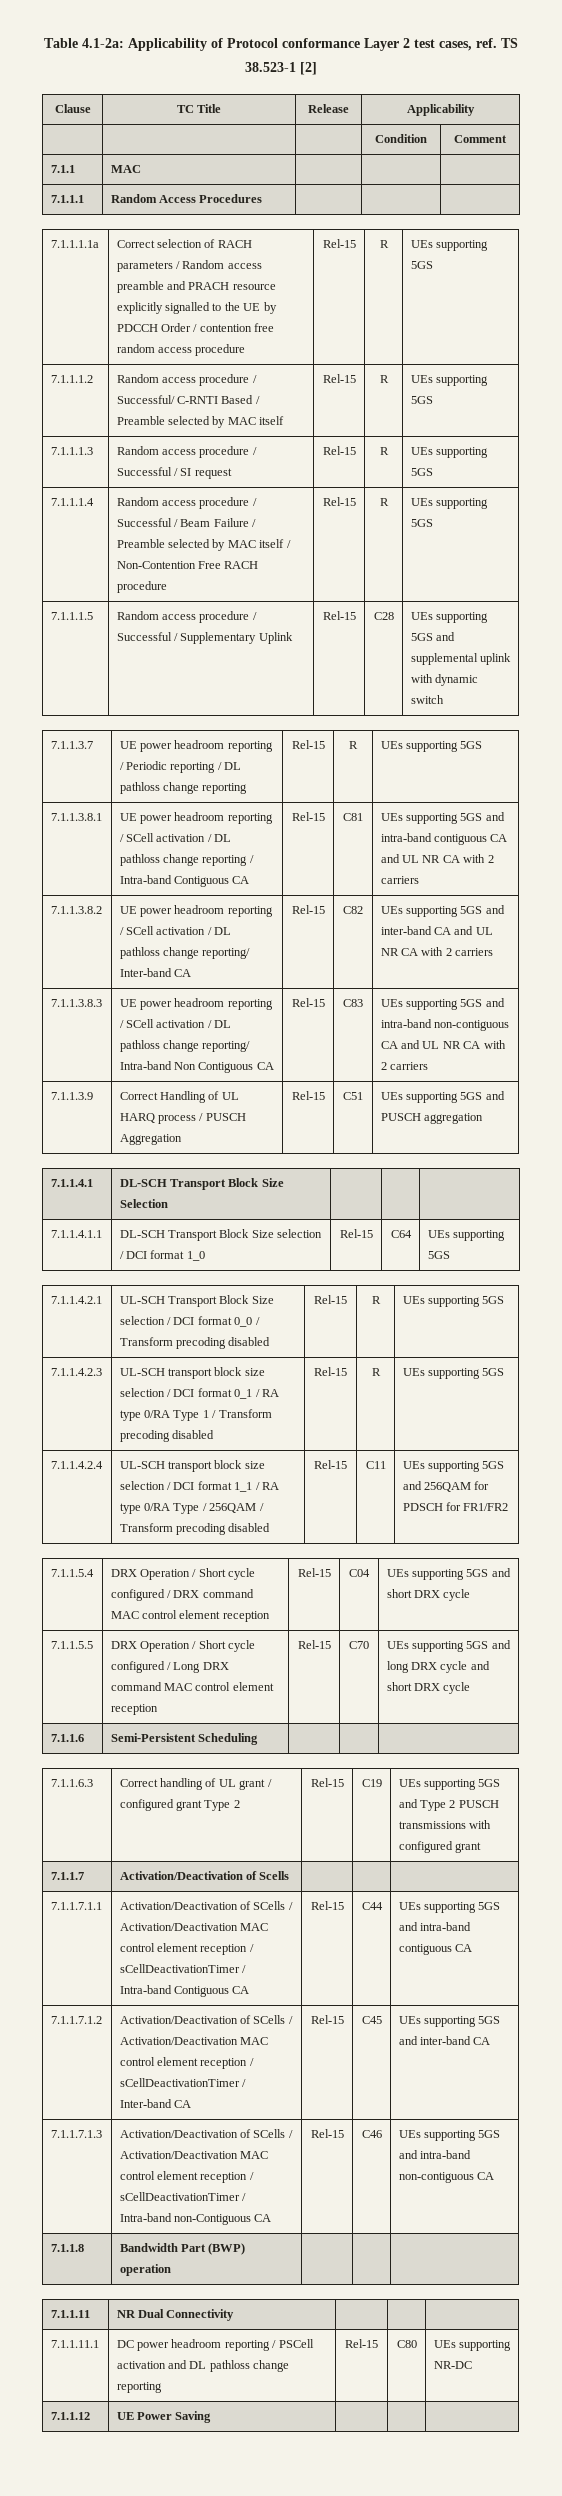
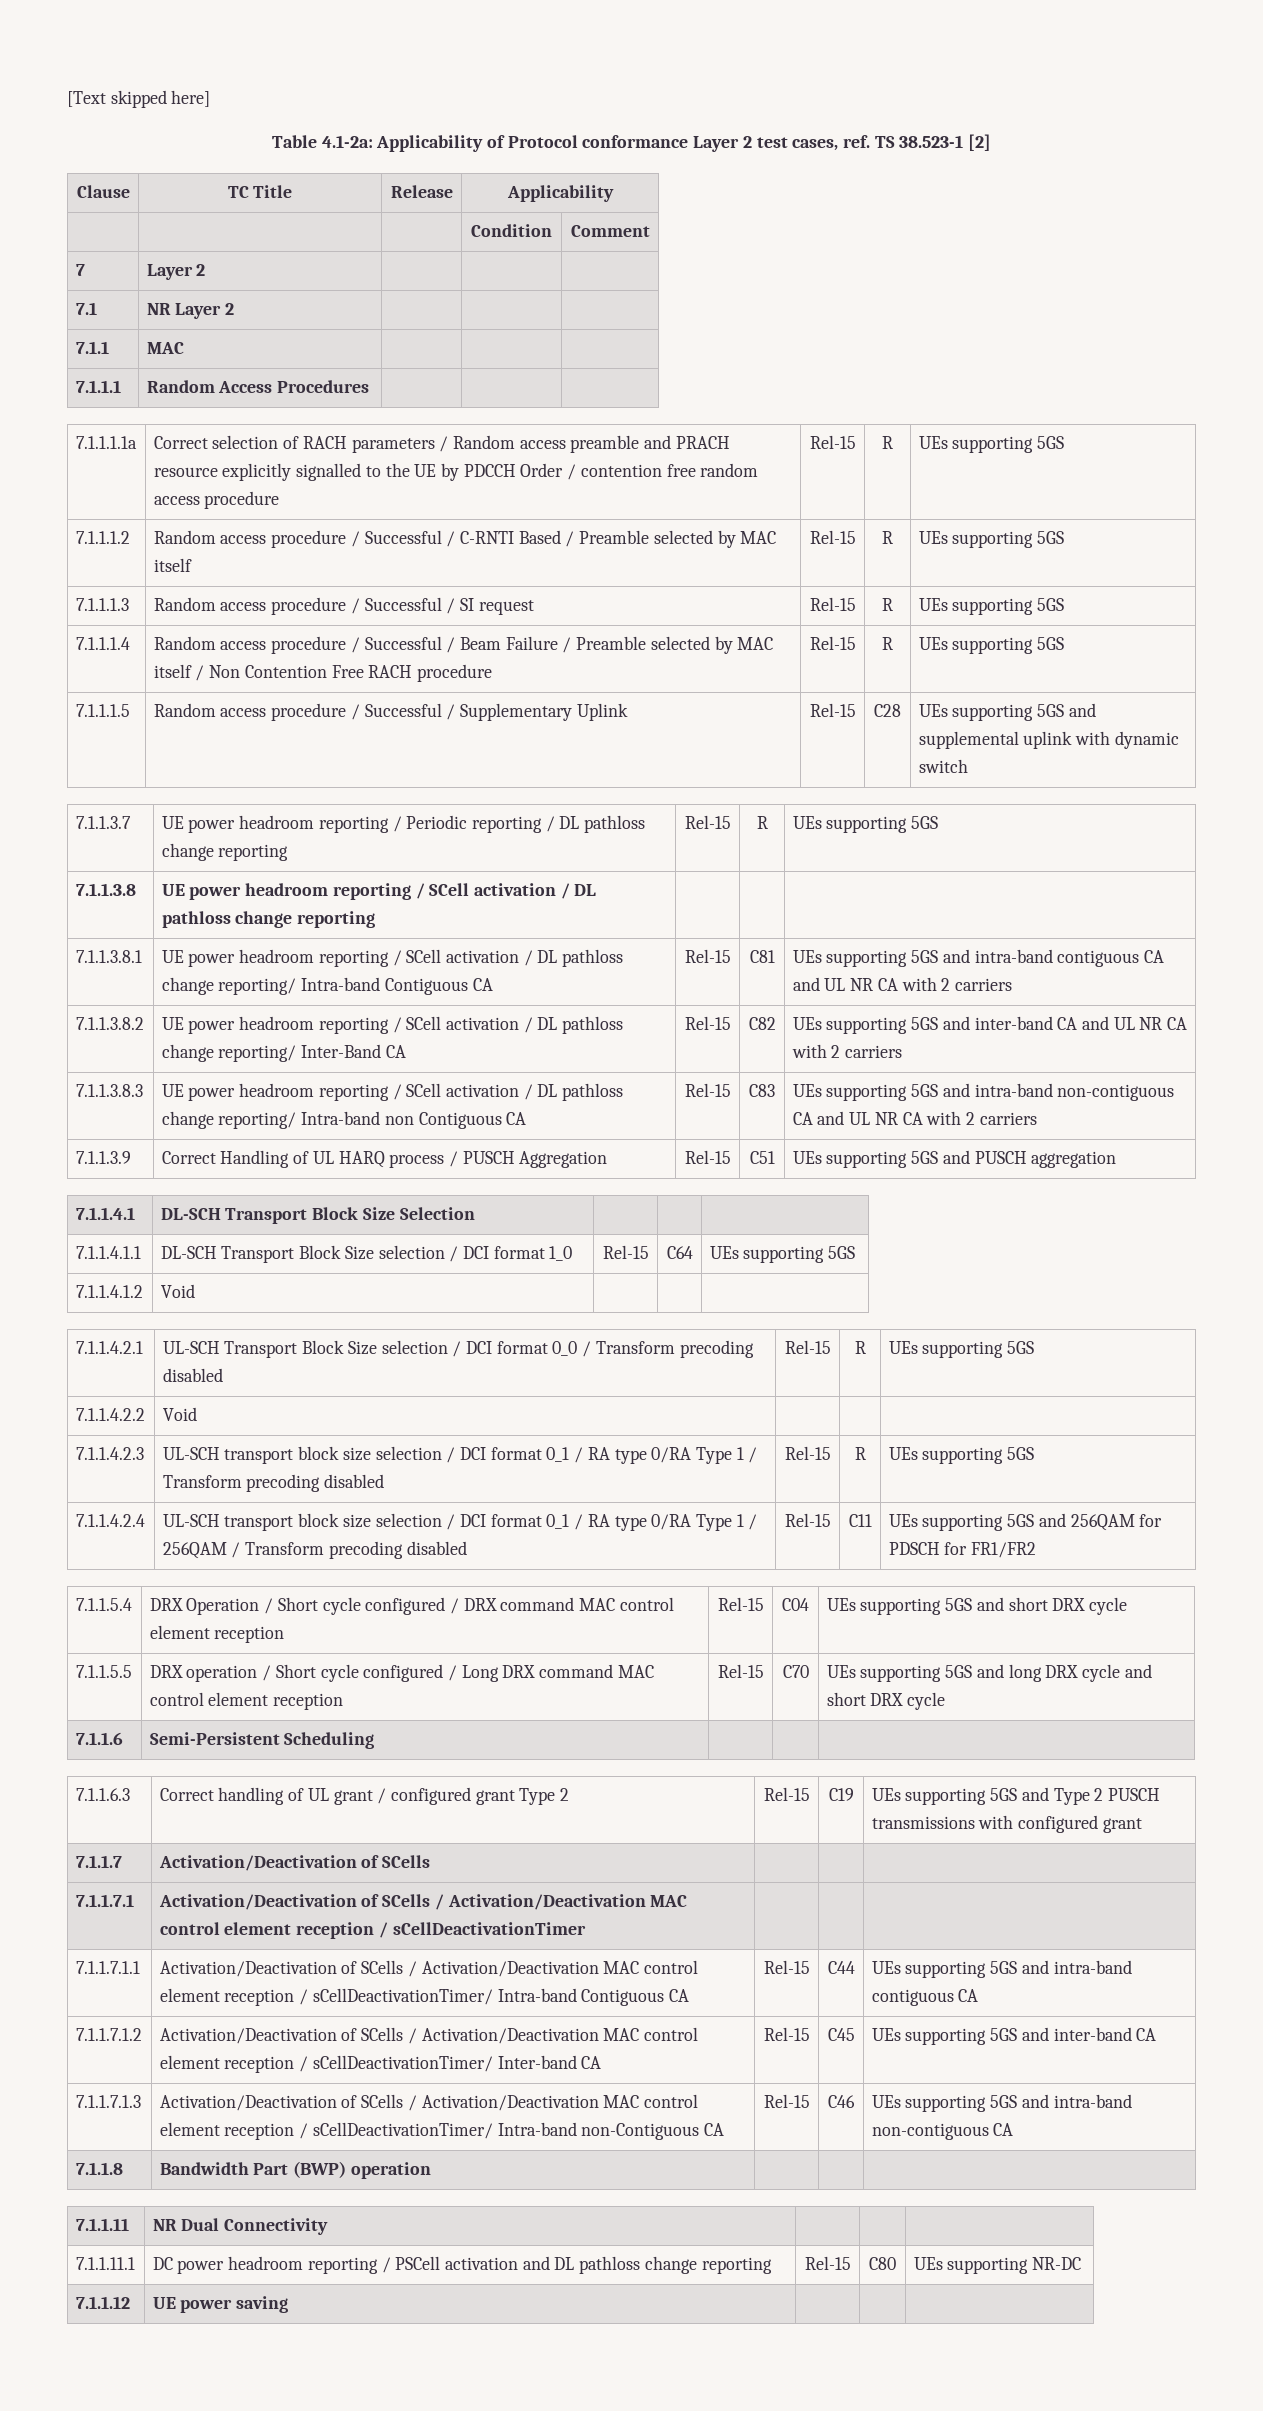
(44, 43) none -> [67,90,211,108] [Text skipped here] //
(507, 139) none -> [75,264,85,276] [146,264,206,280] [75,302,97,315] [146,303,235,319] // 7 | Layer 2 | | | // 7.1 | NR Layer 2 | | |
[116,395,175,404] Successful/ -> [364,530,456,547] Successful /
[116,561,196,569] Non-Contention -> [209,665,327,678] Non Contention
(483, 745) none -> [75,883,136,896] [161,883,597,900] [161,911,376,928] // 7.1.1.3.8 | UE power headroom reporting / SCell activation / DL pathloss change reporting | | |
[202,855,254,866] reporting / -> [218,978,297,995] reporting/
[119,968,172,977] Inter-band -> [301,1044,382,1058] Inter-Band
[174,1062,197,1070] Non -> [384,1116,414,1125] non
(450, 1255) none -> [75,1285,143,1298] [160,1284,195,1298] // 7.1.1.4.1.2 | Void | | |
(505, 1300) none -> [75,1408,145,1421] [162,1407,197,1421] // 7.1.1.4.2.2 | Void | | |
[234,1482,279,1492] [119,1503,200,1514] 1_1 / RA type 0/RA Type -> [546,1514,744,1531] 0_1 / RA type 0/RA Type 1
[140,1641,191,1652] Operation -> [186,1665,258,1682] operation
[259,1871,290,1880] Scells -> [382,1855,431,1868] [75,1894,134,1907] [158,1894,688,1910] [159,1922,586,1939] SCells | | | // 7.1.1.7.1 | Activation/Deactivation of SCells / Activation/Deactivation MAC control element reception / sCellDeactivationTimer
[119,1964,247,1973] sCellDeactivationTimer / -> [312,1988,493,2005] sCellDeactivationTimer/
[119,2078,247,2087] sCellDeactivationTimer / -> [312,2055,493,2072] sCellDeactivationTimer/
[119,2192,247,2201] sCellDeactivationTimer / -> [312,2122,493,2139] sCellDeactivationTimer/
[137,2411,212,2423] Power Saving -> [180,2296,289,2313] power saving

